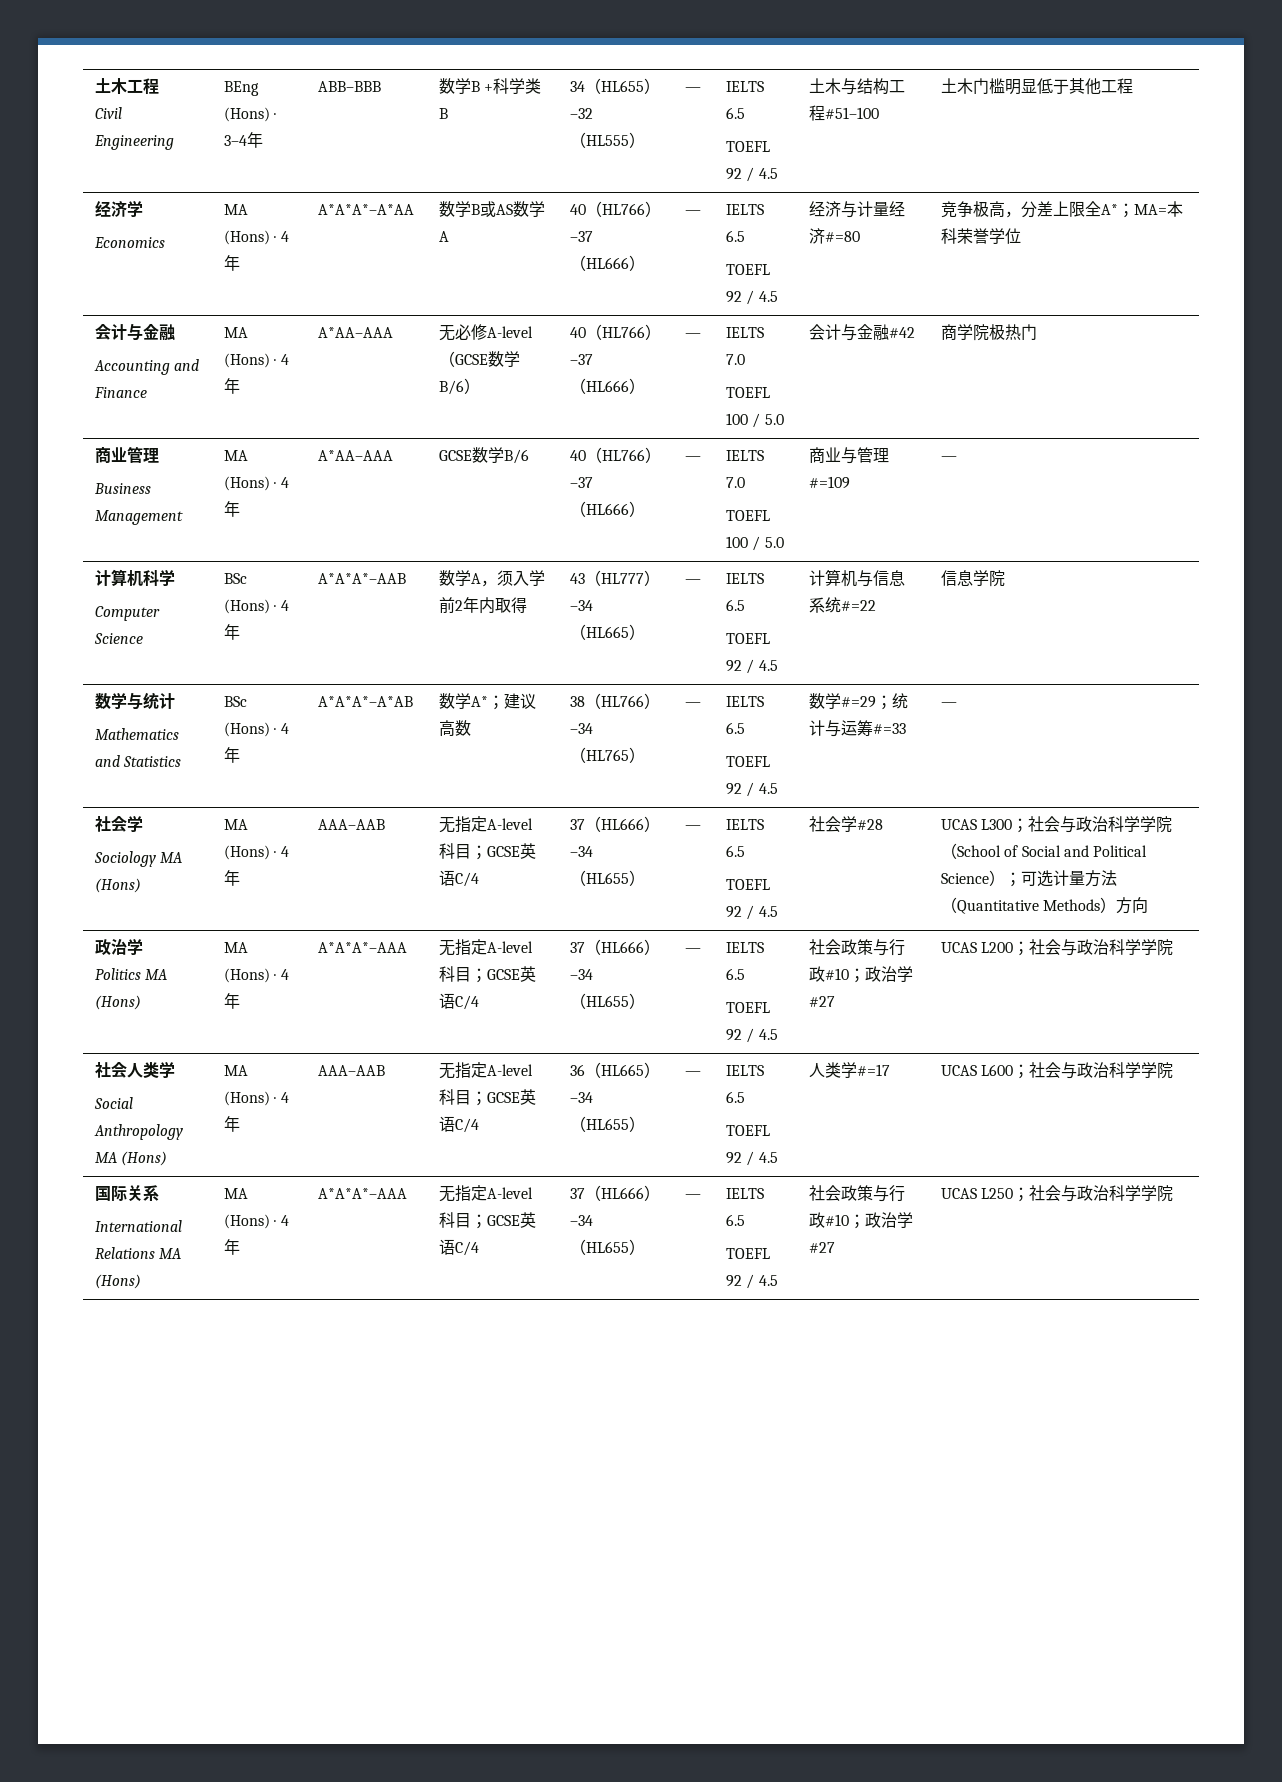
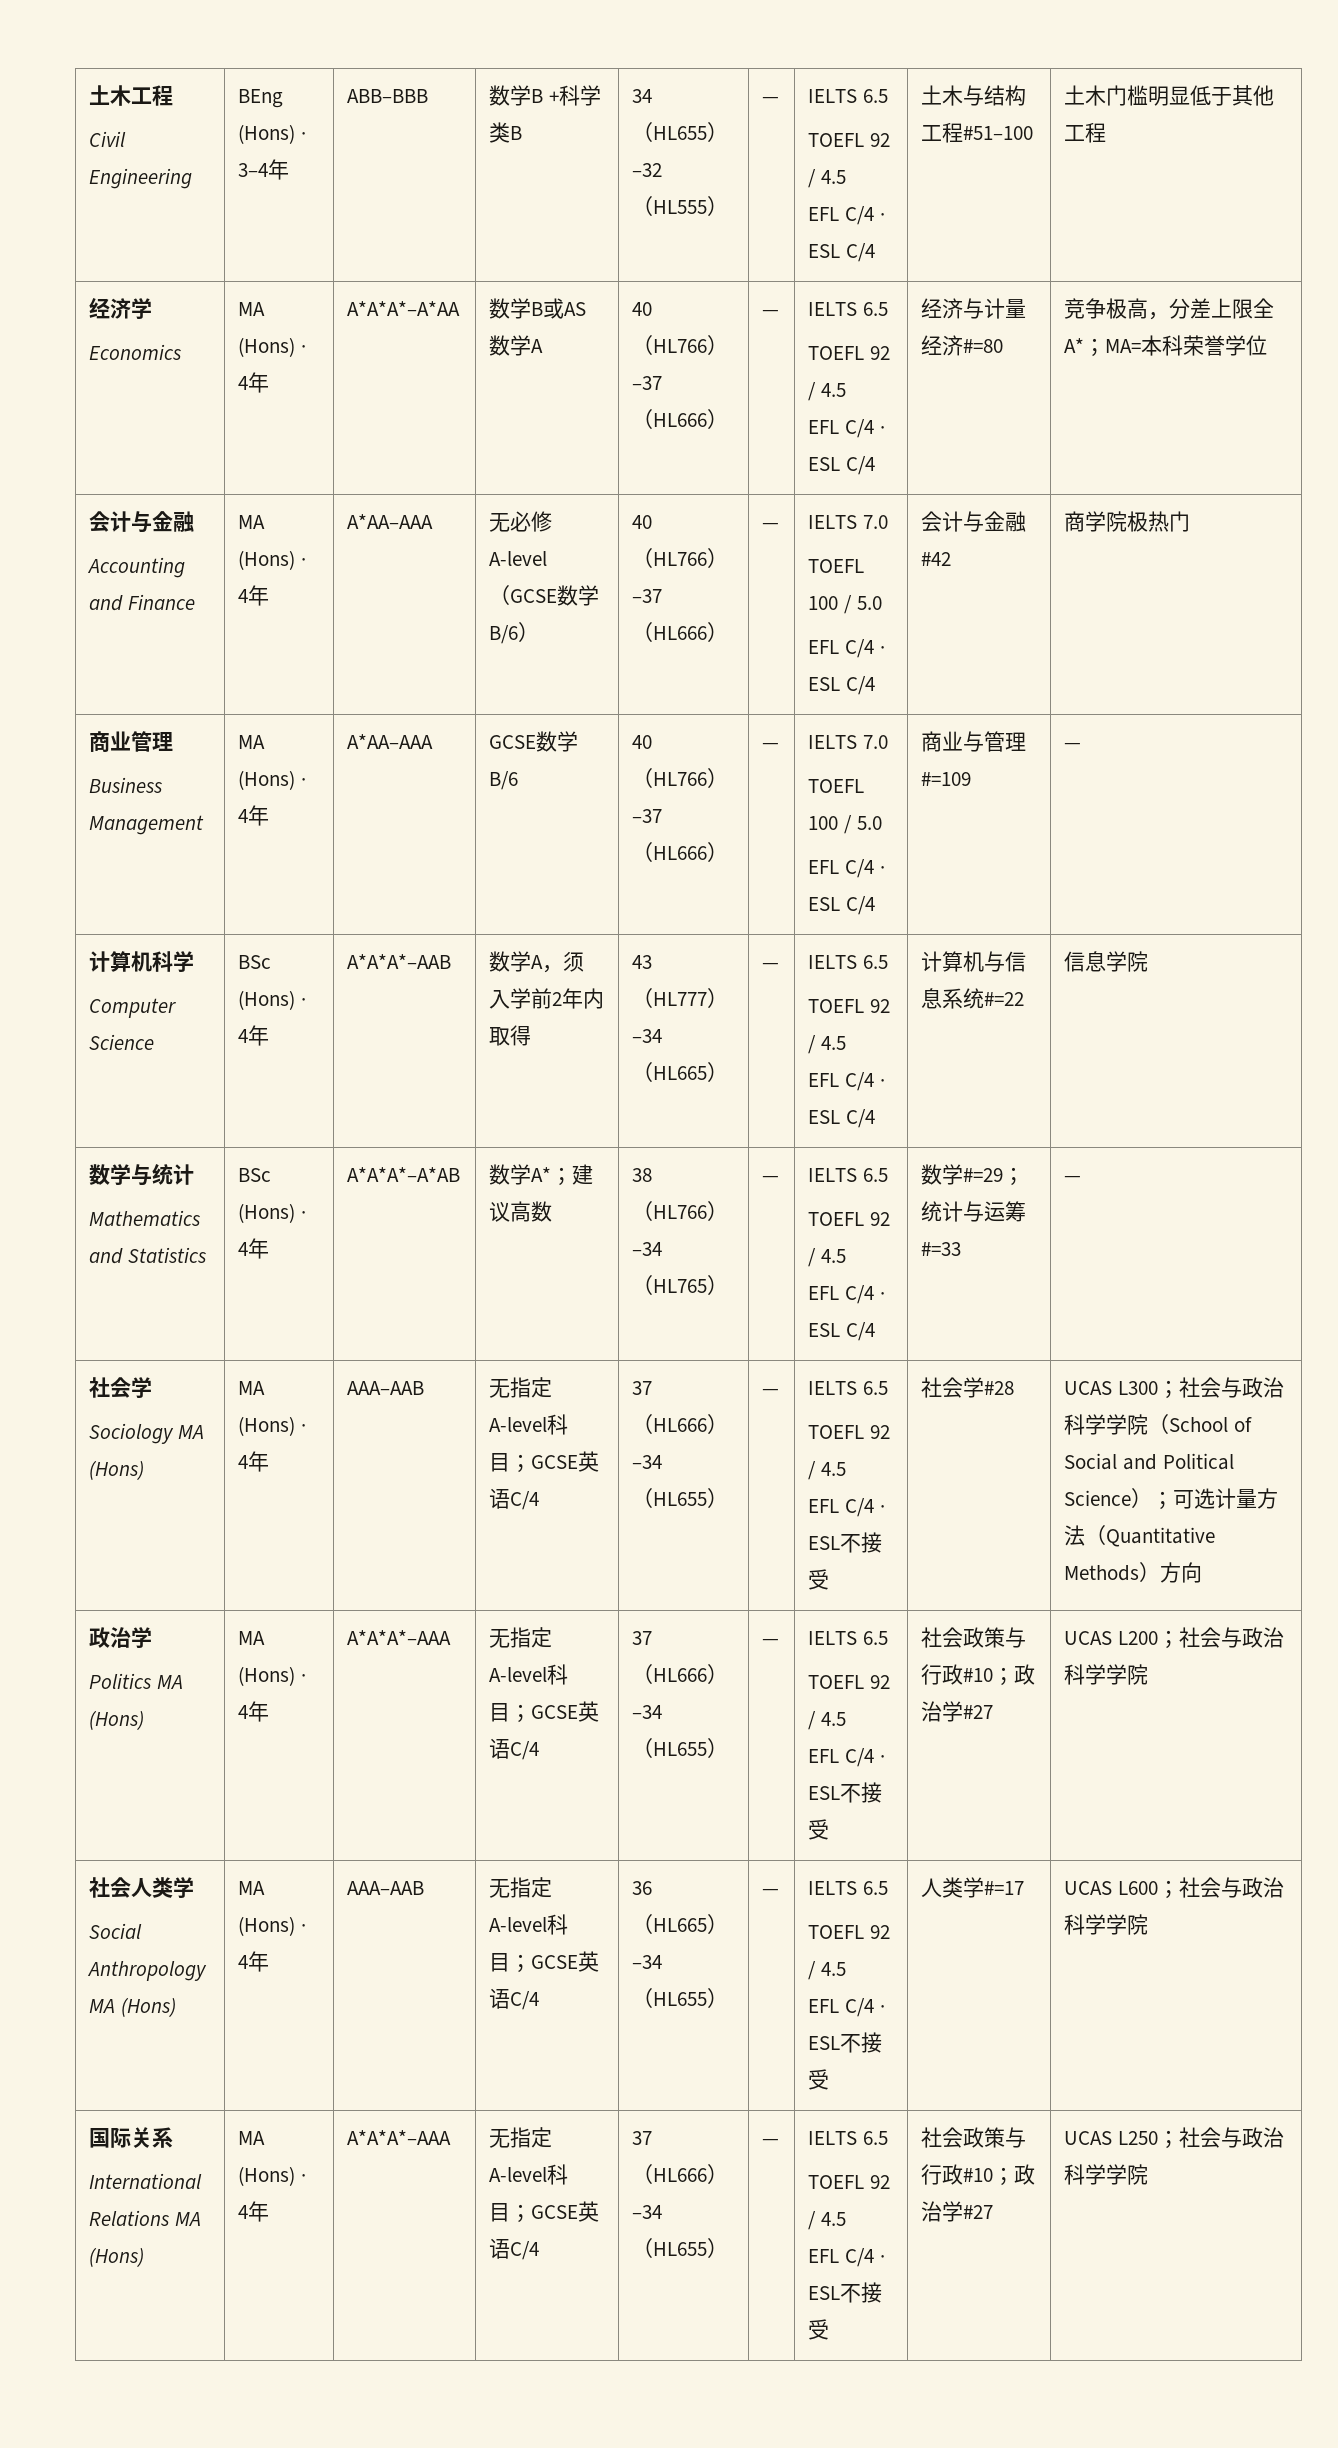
(778, 173) none -> [808,206,885,225] [808,243,875,262] // EFL C/4 · ESL C/4
(778, 296) none -> [808,419,885,438] [808,456,875,475] // EFL C/4 · ESL C/4
(784, 419) none -> [808,639,885,658] [808,676,875,695] // EFL C/4 · ESL C/4
(784, 542) none -> [808,859,885,878] [808,896,875,915] // EFL C/4 · ESL C/4
(778, 665) none -> [808,1072,885,1091] [808,1109,875,1128] // EFL C/4 · ESL C/4
(778, 788) none -> [808,1285,885,1304] [808,1322,875,1341] // EFL C/4 · ESL C/4
(778, 911) none -> [808,1498,885,1517] [808,1532,883,1553] [808,1569,830,1590] // EFL C/4 · ESL不接受
(778, 1034) none -> [808,1748,885,1767] [808,1782,883,1803] [808,1819,830,1840] // EFL C/4 · ESL不接受
(778, 1157) none -> [808,1998,885,2017] [808,2032,883,2053] [808,2069,830,2090] // EFL C/4 · ESL不接受
(778, 1280) none -> [808,2248,885,2267] [808,2282,883,2303] [808,2319,830,2340] // EFL C/4 · ESL不接受

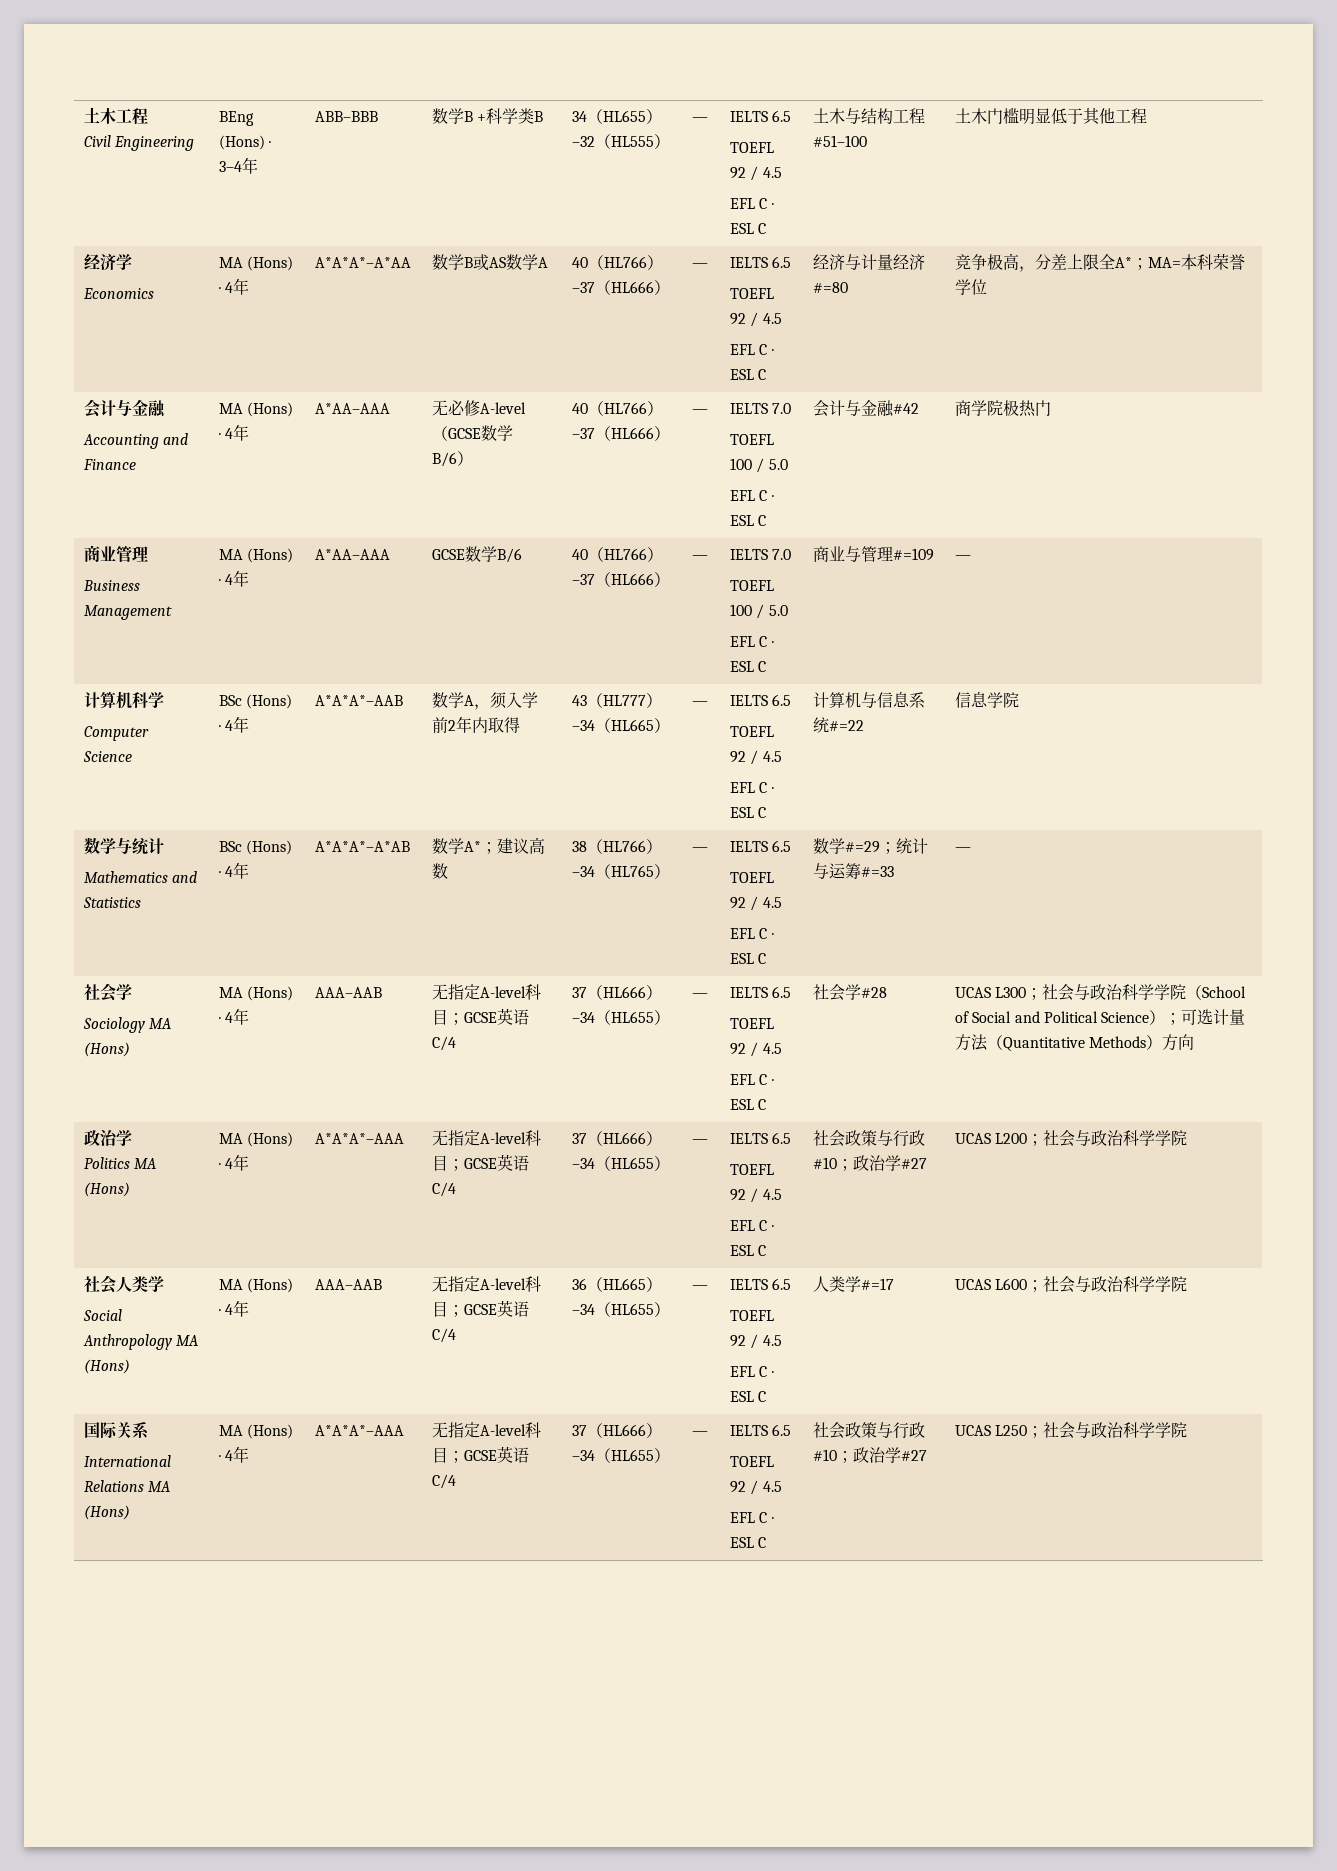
[844,206,885,225] [808,243,875,262] C/4 · ESL C/4 -> [759,198,774,209] [730,223,767,234] C · ESL C
[844,419,885,438] [808,456,875,475] C/4 · ESL C/4 -> [759,344,774,355] [730,369,767,380] C · ESL C
[844,639,885,658] [808,676,875,695] C/4 · ESL C/4 -> [759,490,774,501] [730,515,767,526] C · ESL C
[844,859,885,878] [808,896,875,915] C/4 · ESL C/4 -> [759,636,774,647] [730,661,767,672] C · ESL C
[844,1072,885,1091] [808,1109,875,1128] C/4 · ESL C/4 -> [759,782,774,793] [730,807,767,818] C · ESL C
[844,1285,885,1304] [808,1322,875,1341] C/4 · ESL C/4 -> [759,928,774,939] [730,953,767,964] C · ESL C
[844,1498,885,1517] [808,1532,883,1553] [808,1569,830,1590] C/4 · ESL不接受 -> [759,1074,774,1085] [730,1099,767,1110] C · ESL C
[844,1748,885,1767] [808,1782,883,1803] [808,1819,830,1840] C/4 · ESL不接受 -> [759,1220,774,1231] [730,1245,767,1256] C · ESL C
[844,1998,885,2017] [808,2032,883,2053] [808,2069,830,2090] C/4 · ESL不接受 -> [759,1366,774,1377] [730,1391,767,1402] C · ESL C
[844,2248,885,2267] [808,2282,883,2303] [808,2319,830,2340] C/4 · ESL不接受 -> [759,1512,774,1523] [730,1537,767,1548] C · ESL C

